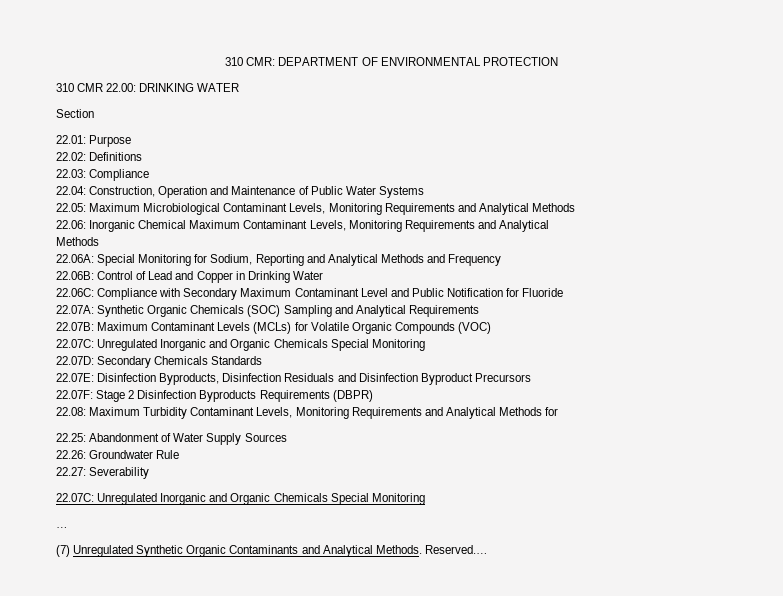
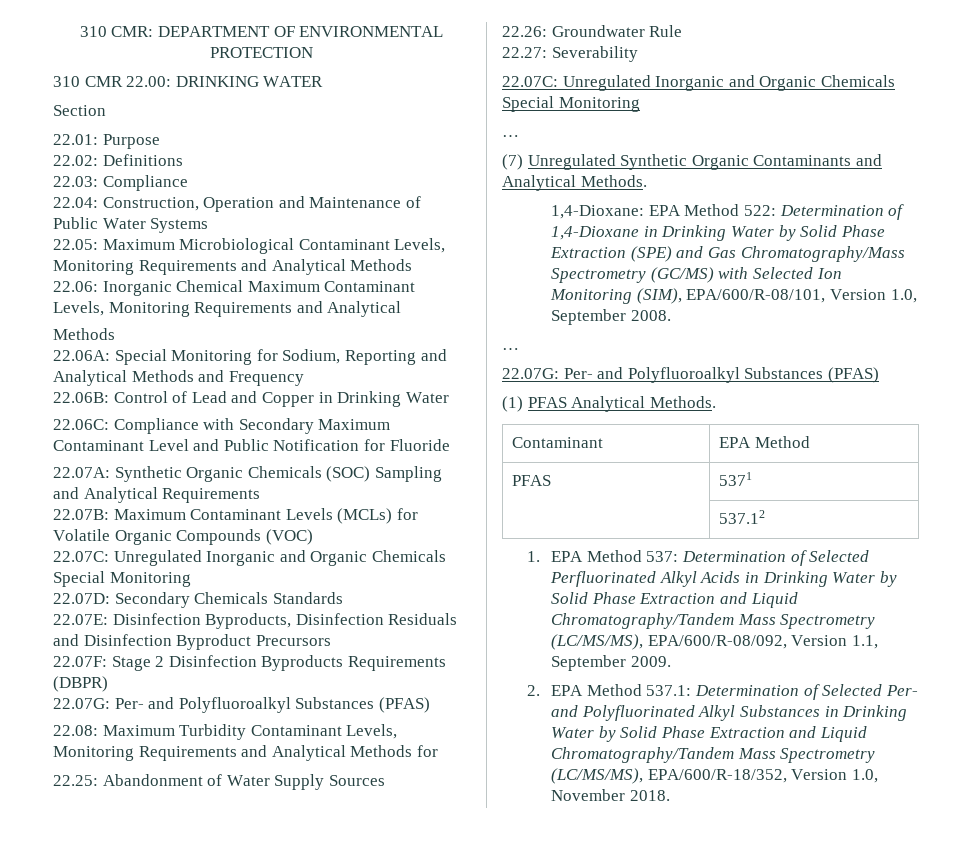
(373, 396) none -> [53,697,430,713] // 22.07G: Per- and Polyfluoroalkyl Substances (PFAS)
[424,545,488,554] Reserved.… -> [551,204,905,220] [551,225,885,241] [550,246,905,262] [551,267,842,283] [550,288,917,304] [551,309,671,325] [502,348,519,350] [502,367,879,383] [502,396,716,412] [512,437,604,448] [719,436,810,448] [512,475,552,486] [719,472,753,486] [719,510,766,524] [526,550,870,566] [550,571,897,587] [551,592,798,608] [551,613,876,629] [551,634,879,650] [551,655,671,671] [526,684,918,700] [551,705,908,721] [551,726,867,742] [551,747,876,763] [551,768,879,784] [551,789,670,801] // 1,4-Dioxane: EPA Method 522: Determination of 1,4-Dioxane in Drinking Water by Solid Phase Extraction (SPE) and Gas Chromatography/Mass Spectrometry (GC/MS) with Selected Ion Monitoring (SIM), EPA/600/R-08/101, Version 1.0, September 2008. // … // 22.07G: Per- and Polyfluoroalkyl Substances (PFAS) // (1) PFAS Analytical Methods. // Contaminant | EPA Method // PFAS | 5371 // | 537.12 // 1. EPA Method 537: Determination of Selected Perfluorinated Alkyl Acids in Drinking Water by Solid Phase Extraction and Liquid Chromatography/Tandem Mass Spectrometry (LC/MS/MS), EPA/600/R-08/092, Version 1.1, September 2009. // 2. EPA Method 537.1: Determination of Selected Per- and Polyfluorinated Alkyl Substances in Drinking Water by Solid Phase Extraction and Liquid Chromatography/Tandem Mass Spectrometry (LC/MS/MS), EPA/600/R-18/352, Version 1.0, November 2018.

